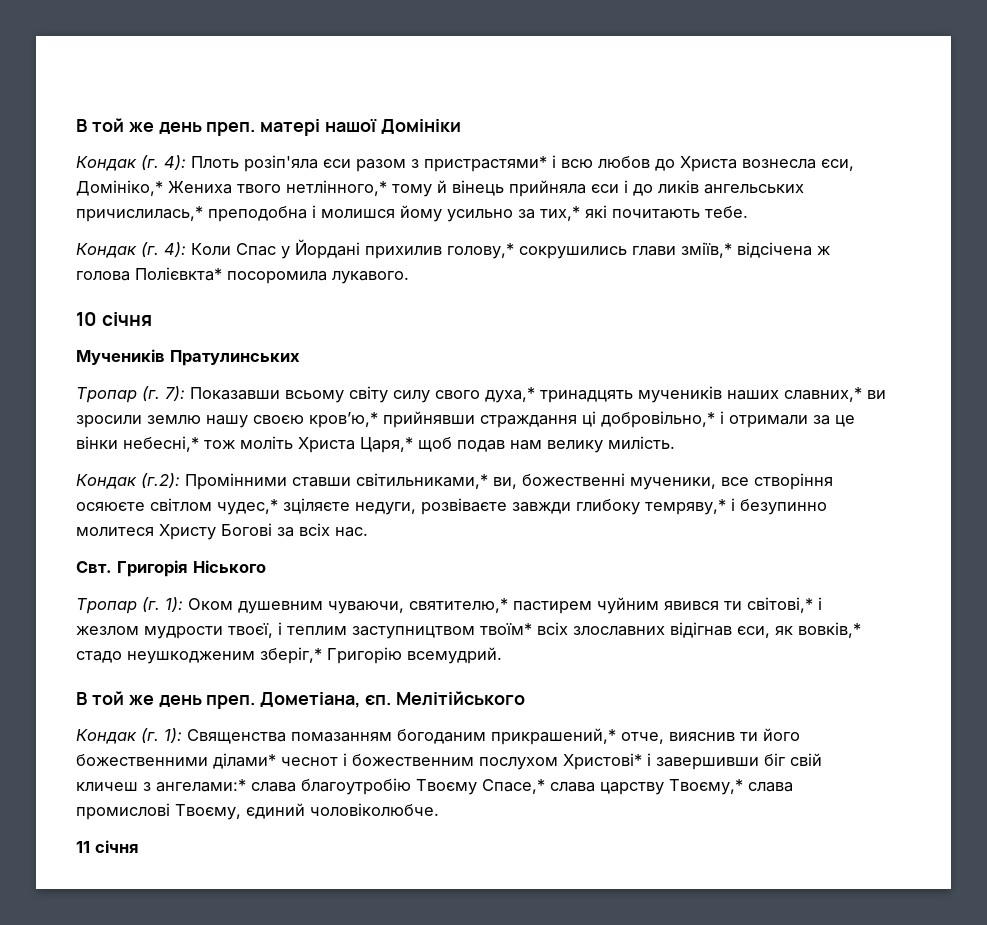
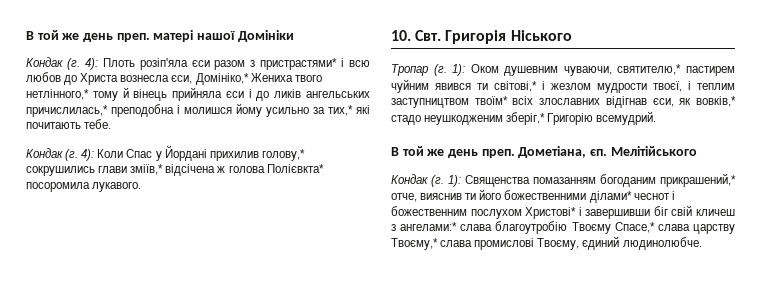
[76,312,153,326] [76,349,300,366] [76,386,886,403] [76,411,855,428] [76,436,675,453] [76,473,833,490] [76,498,827,515] [76,523,368,540] 10 січня // Мучеників Пратулинських // Тропар (г. 7): Показавши всьому світу силу свого духа,* тринадцять мучеників наших славних,* ви зросили землю нашу своєю кров’ю,* прийнявши страждання ці добровільно,* і отримали за це вінки небесні,* тож моліть Христа Царя,* щоб подав нам велику милість. // Кондак (г.2): Промінними ставши світильниками,* ви, божественні мученики, все створіння осяюєте світлом чудес,* зціляєте недуги, розвіваєте завжди глибоку темряву,* і безупинно молитеся Христу Богові за всіх нас. // -> [391,30,411,41] 10.
[310,803,439,816] [76,840,139,853] чоловіколюбче. // 11 січня -> [622,237,702,250] людинолюбче.

